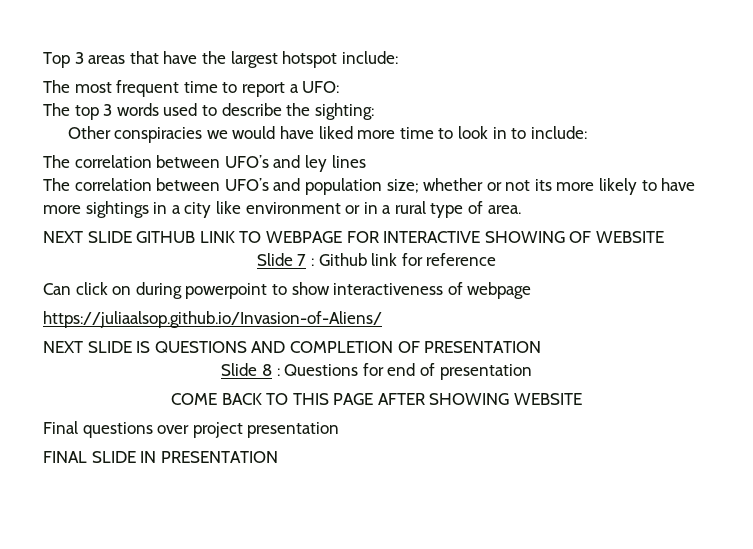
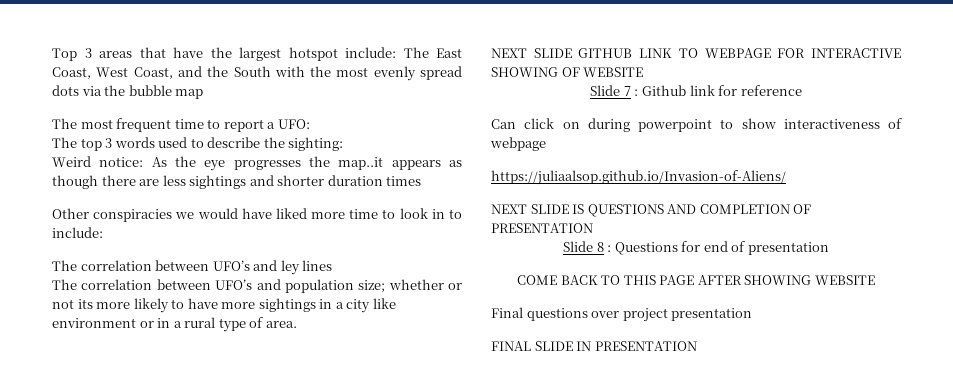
(398, 57) none -> [403,47,462,58] [52,66,463,81] [52,85,204,99] The East Coast, West Coast, and the South with the most evenly spread dots via the bubble map
(374, 111) none -> [52,156,462,171] [52,175,422,189] // Weird notice: As the eye progresses the map..it appears as though there are less sightings and shorter duration times

